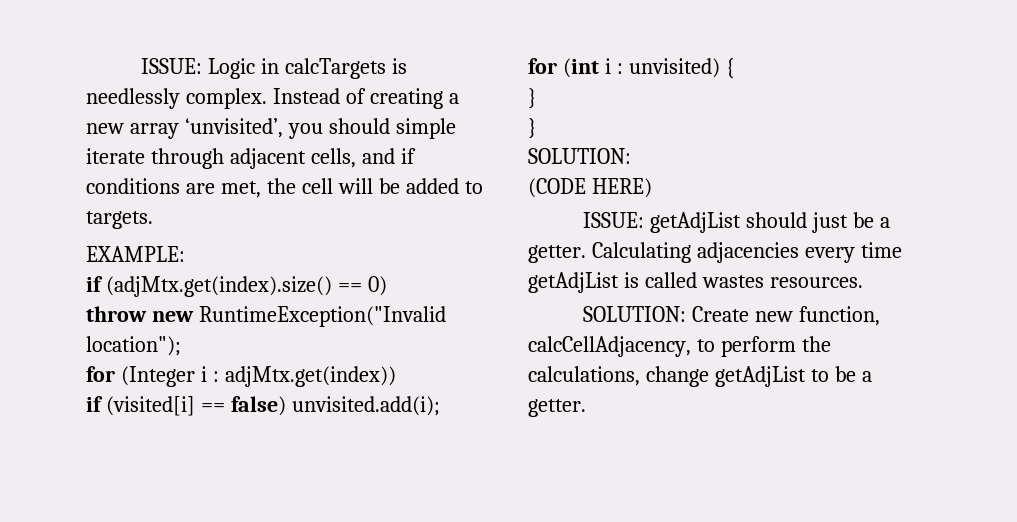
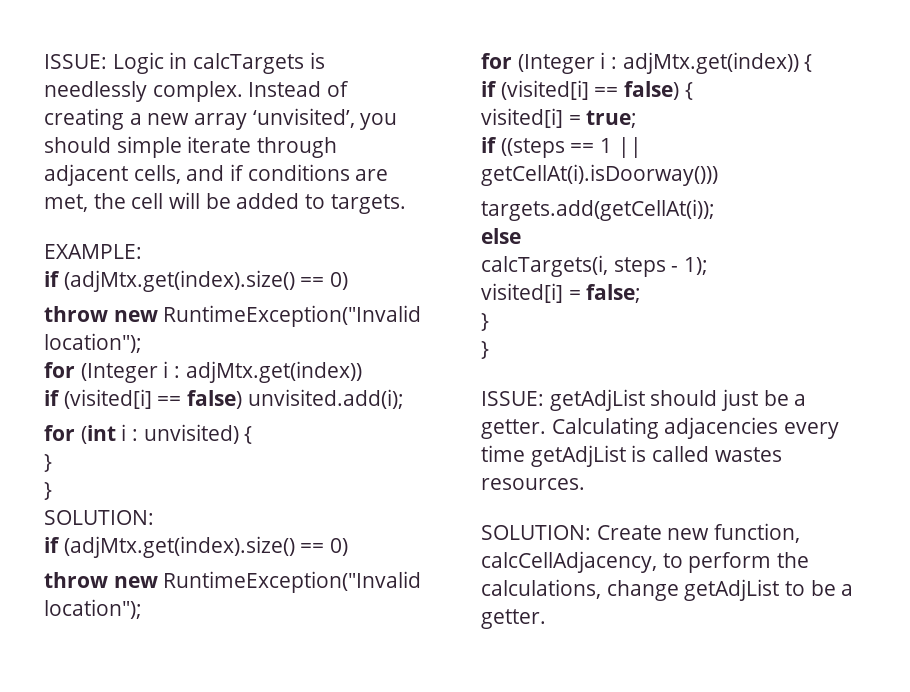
[528,178,652,198] (CODE HERE) -> [44,536,349,558] [44,571,422,593] [44,599,142,619] [481,52,813,74] [481,80,693,100] [481,108,638,128] [481,137,642,158] [481,164,718,186] [481,199,715,221] [481,228,521,244] [481,255,708,277] [481,283,642,303] [481,313,489,331] [481,341,489,359] if (adjMtx.get(index).size() == 0) // throw new RuntimeException("Invalid location"); // for (Integer i : adjMtx.get(index)) { // if (visited[i] == false) { // visited[i] = true; // if ((steps == 1 || getCellAt(i).isDoorway())) // targets.add(getCellAt(i)); // else // calcTargets(i, steps - 1); // visited[i] = false; // } // }

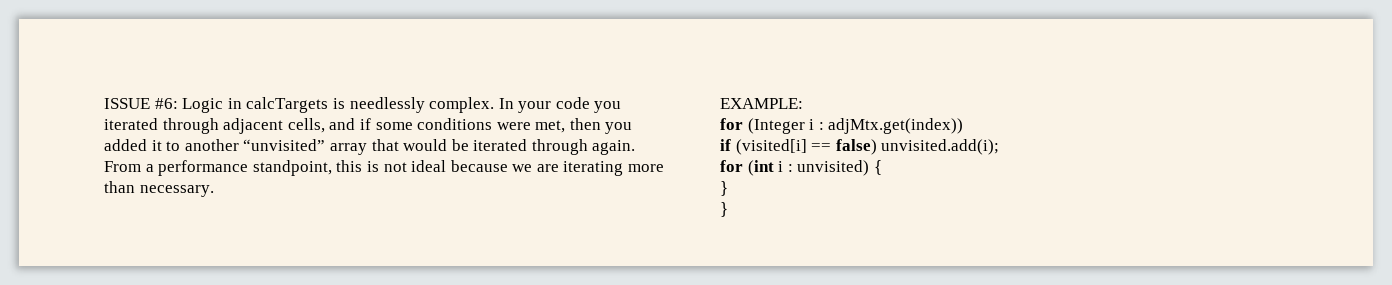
[44,54,107,69] ISSUE: -> [104,98,178,109] ISSUE #6:
[248,81,350,97] [44,108,398,130] [44,136,252,158] Instead of creating a new array ‘unvisited’, you should simple iterate -> [498,97,622,113] [104,118,158,130] In your code you iterated
[247,164,389,181] [44,192,406,214] [44,244,142,259] [44,270,349,292] [44,305,422,327] [44,333,142,353] conditions are met, the cell will be added to targets. // EXAMPLE: // if (adjMtx.get(index).size() == 0) // throw new RuntimeException("Invalid location"); -> [375,118,633,134] [104,139,636,155] [104,160,665,176] [104,181,214,197] [720,98,803,109] some conditions were met, then you added it to another “unvisited” array that would be iterated through again. From a performance standpoint, this is not ideal because we are iterating more than necessary. // EXAMPLE:
[44,510,154,525] [44,536,349,558] [44,571,422,593] [44,599,142,619] [481,52,813,74] [481,80,693,100] [481,108,638,128] [481,137,642,158] [481,164,718,186] [481,199,715,221] [481,228,521,244] [481,255,708,277] [481,283,642,303] [481,313,489,331] [481,341,489,359] [481,389,807,411] [481,417,840,439] [481,445,782,467] [481,478,585,490] [481,523,801,543] [481,551,809,573] [481,579,854,601] [481,609,546,629] // SOLUTION: // if (adjMtx.get(index).size() == 0) // throw new RuntimeException("Invalid location"); // for (Integer i : adjMtx.get(index)) { // if (visited[i] == false) { // visited[i] = true; // if ((steps == 1 || getCellAt(i).isDoorway())) // targets.add(getCellAt(i)); // else // calcTargets(i, steps - 1); // visited[i] = false; // } // } // ISSUE: getAdjList should just be a getter. Calculating adjacencies every time getAdjList is called wastes resources. // SOLUTION: Create new function, calcCellAdjacency, to perform the calculations, change getAdjList to be a getter. -> (728, 209) none

